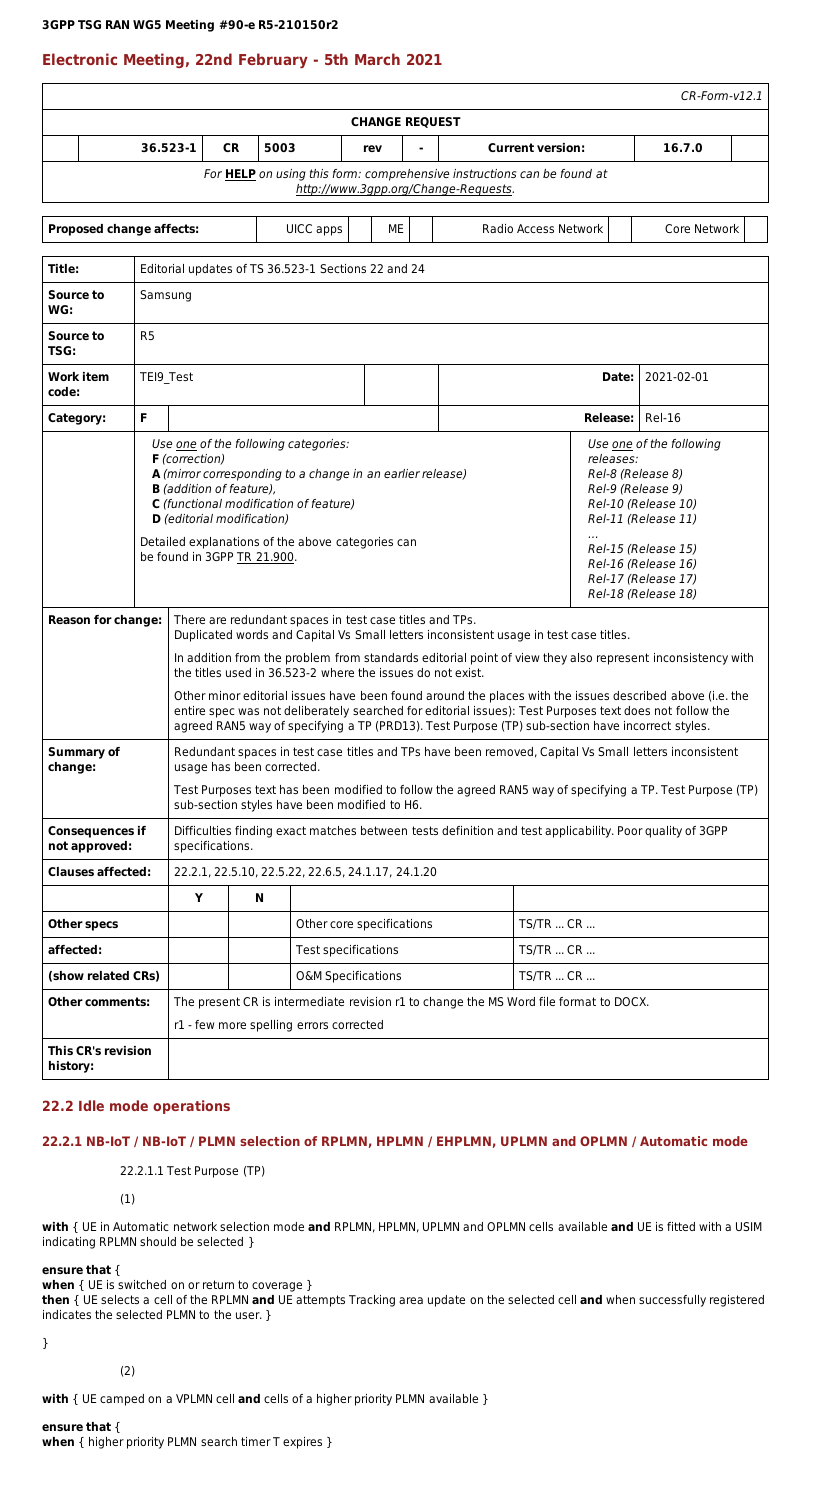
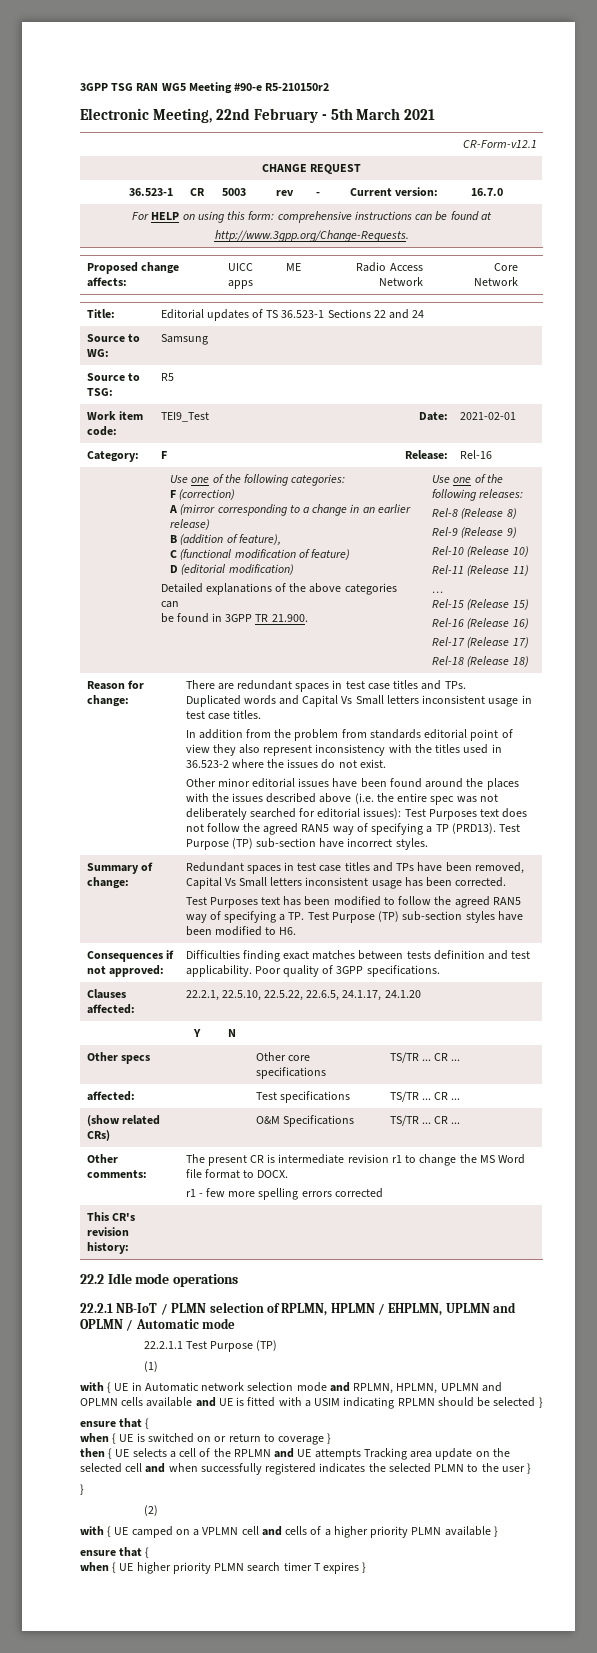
[142,1136,195,1148] NB-IoT / -> (168, 1309) none
[234,1312,262,1320] user. -> [501,1466,525,1472] user
(86, 1442) none -> [119,1563,134,1571] UE

